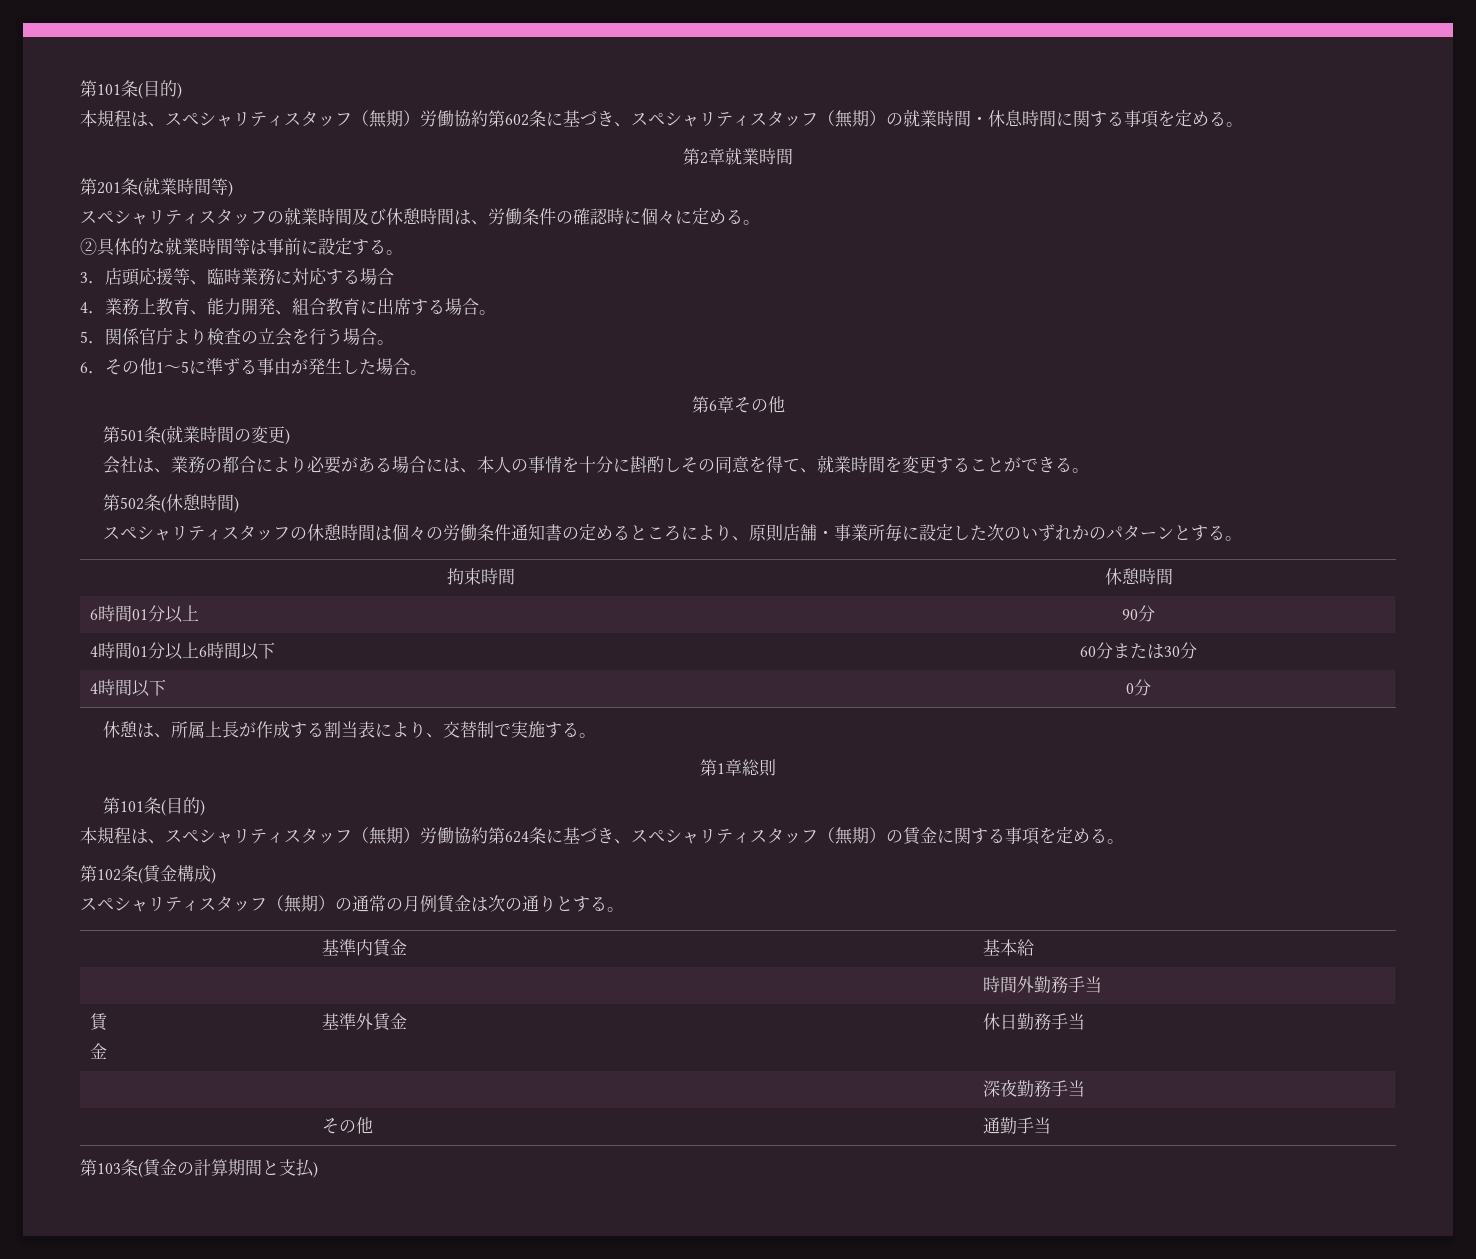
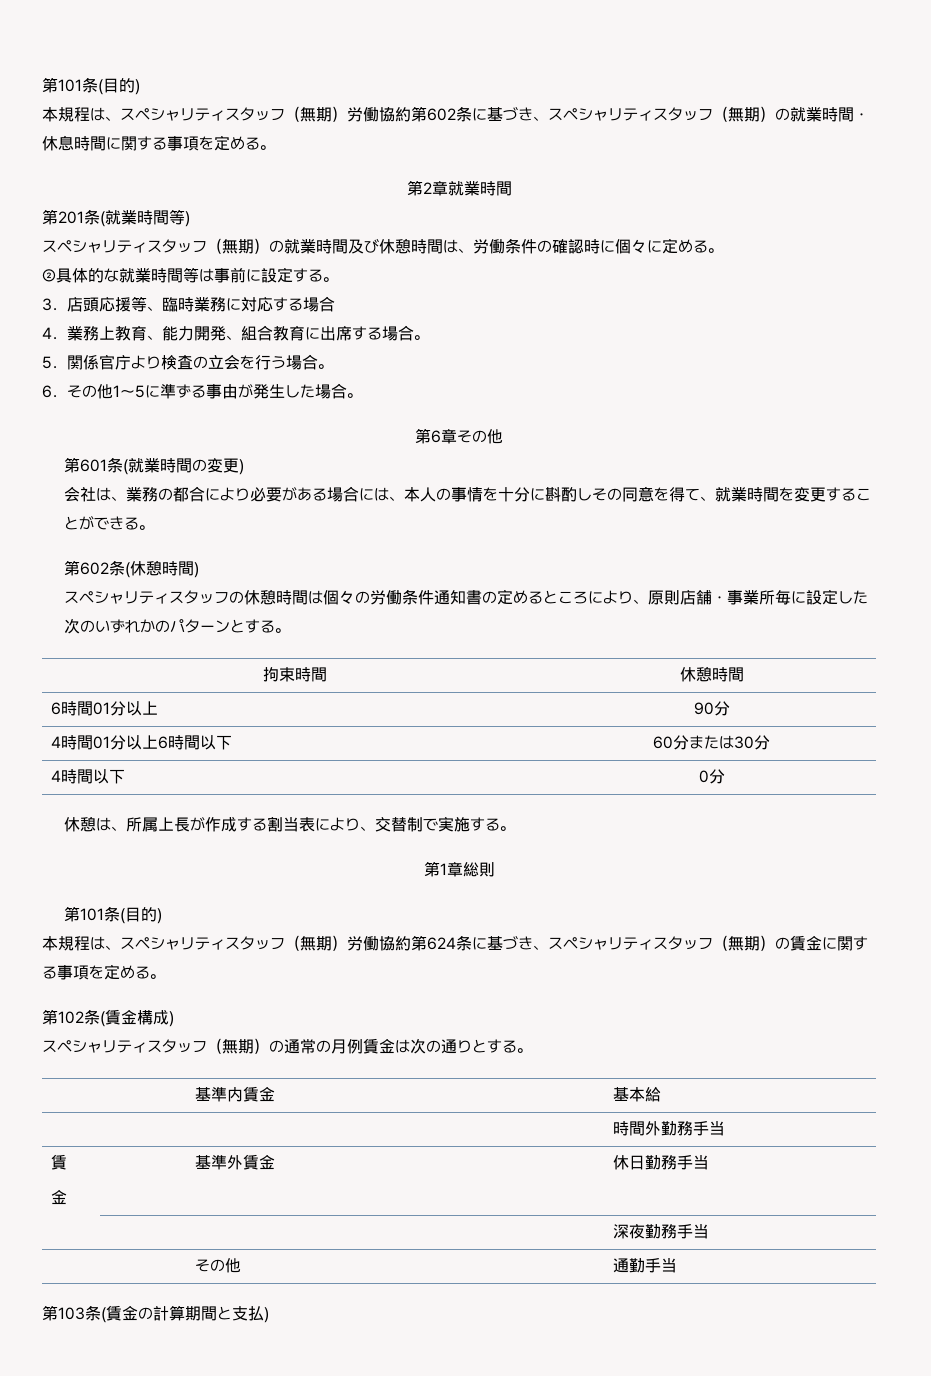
(267, 217) none -> [207,238,269,254] （無期）
[119,429,144,441] 501 -> [79,459,107,472] 601
[119,497,144,510] 502 -> [79,562,109,575] 602

